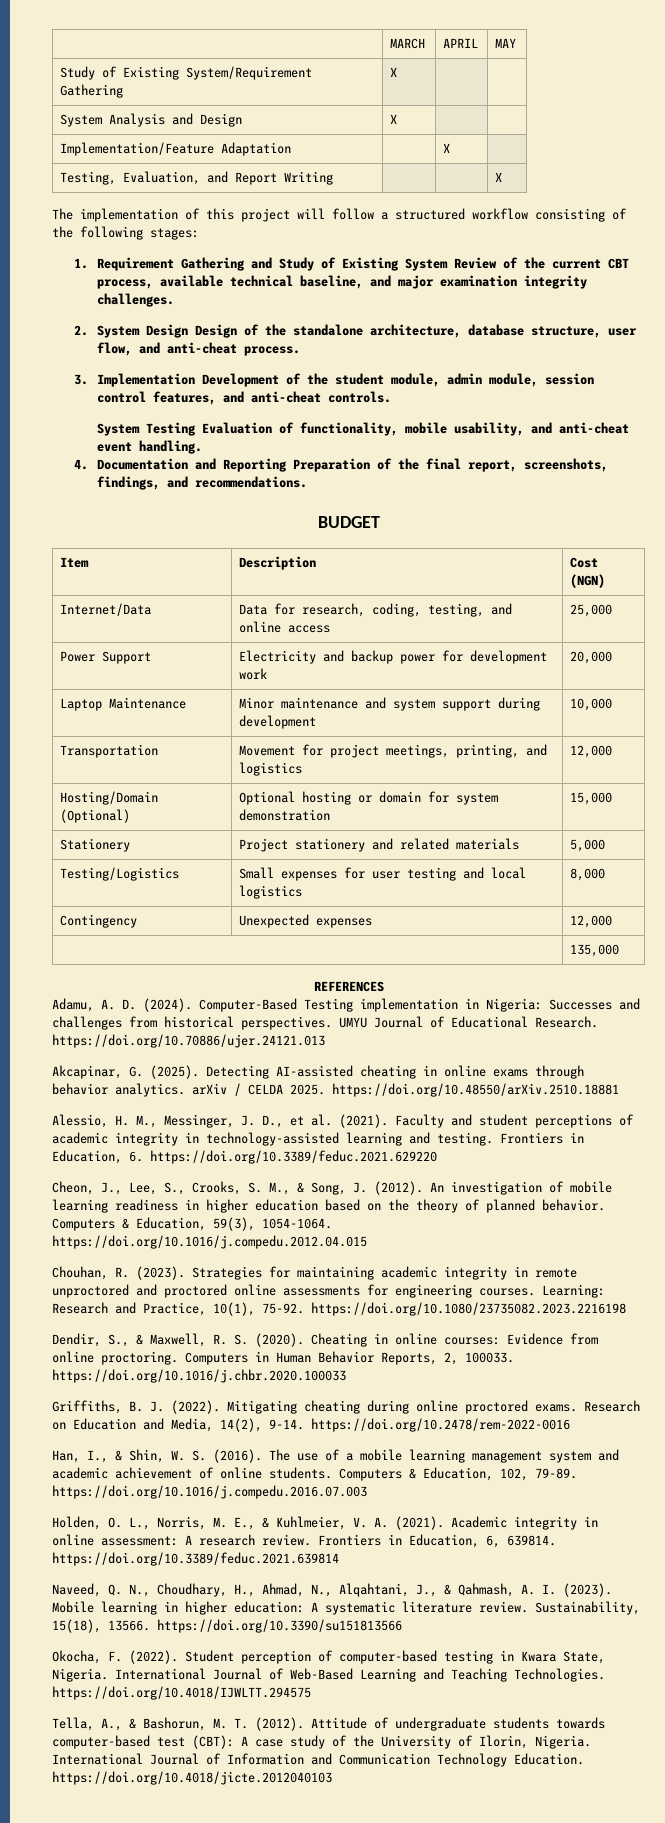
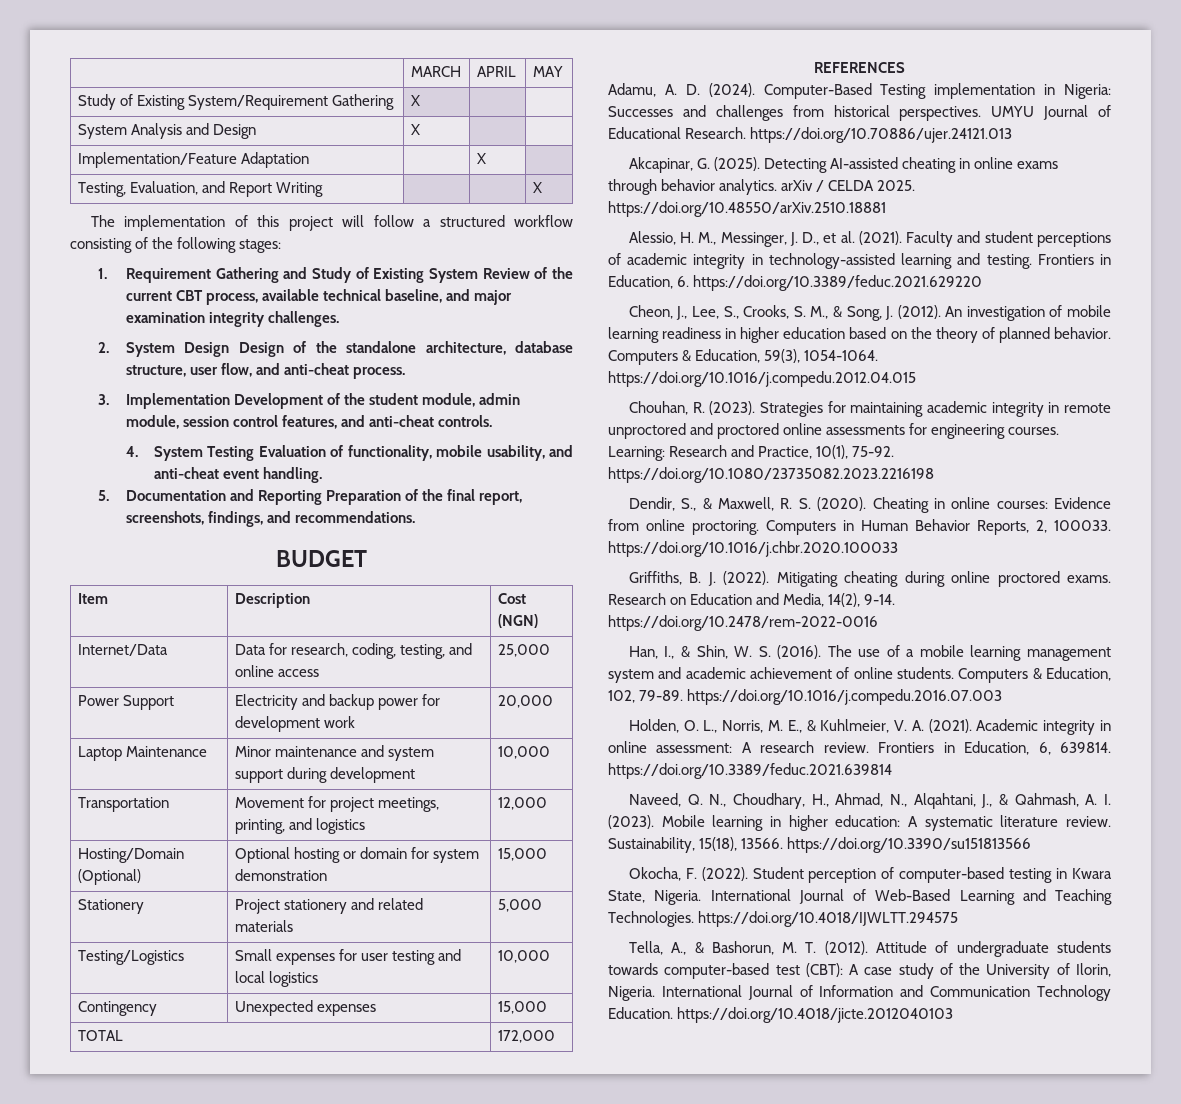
(391, 397) none -> [125,446,138,457] 4.
[74,459,89,470] 4. -> [97,490,109,501] 5.
[570,868,606,881] 8,000 -> [497,950,550,963] 10,000
[570,915,613,928] [570,944,620,957] 12,000 // | 135,000 -> [497,1001,547,1014] [77,1030,123,1041] [497,1030,555,1043] 15,000 // TOTAL | 172,000

